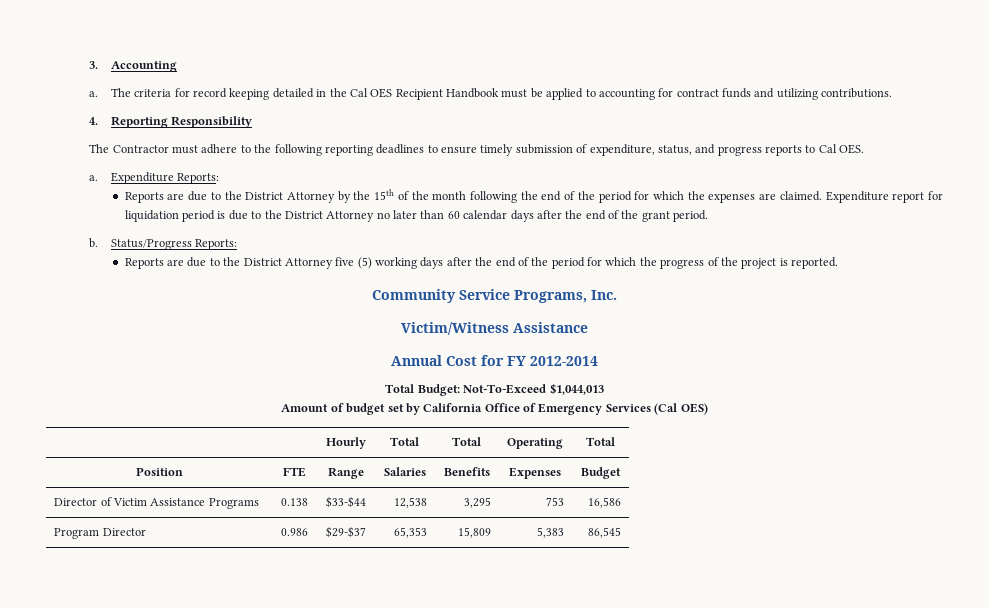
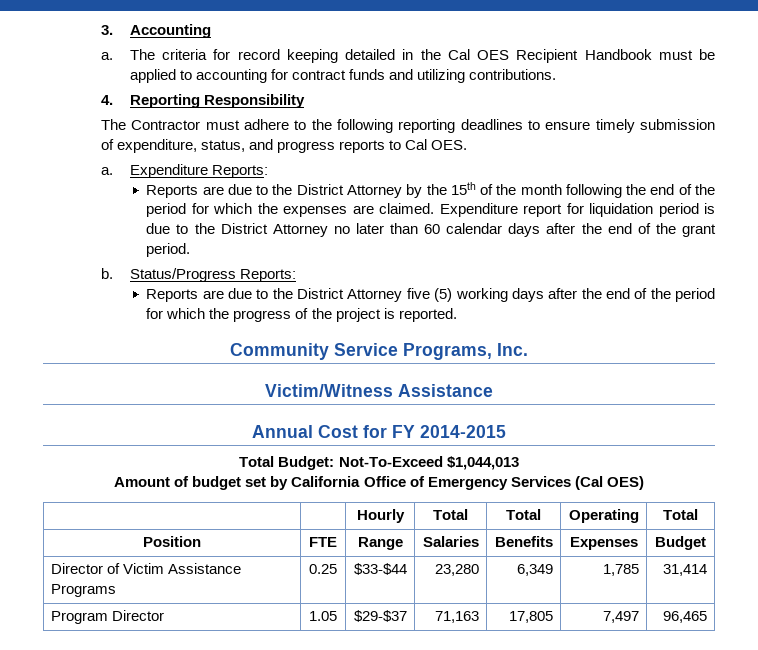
[530,356,598,366] 2012-2014 -> [420,425,506,438] 2014-2015
[281,498,308,506] 0.138 -> [309,564,337,574] 0.25
[393,497,427,508] [463,497,491,508] [545,497,564,506] [587,497,621,508] 12,538 | 3,295 | 753 | 16,586 -> [435,564,480,576] [517,564,554,576] [603,564,640,576] [663,564,708,576] 23,280 | 6,349 | 1,785 | 31,414
[281,528,308,536] 0.986 -> [309,611,337,621] 1.05
[393,527,427,538] [457,527,491,538] [536,527,564,538] [587,527,621,538] 65,353 | 15,809 | 5,383 | 86,545 -> [435,611,480,623] [509,611,554,623] [603,611,640,623] [663,611,708,623] 71,163 | 17,805 | 7,497 | 96,465

